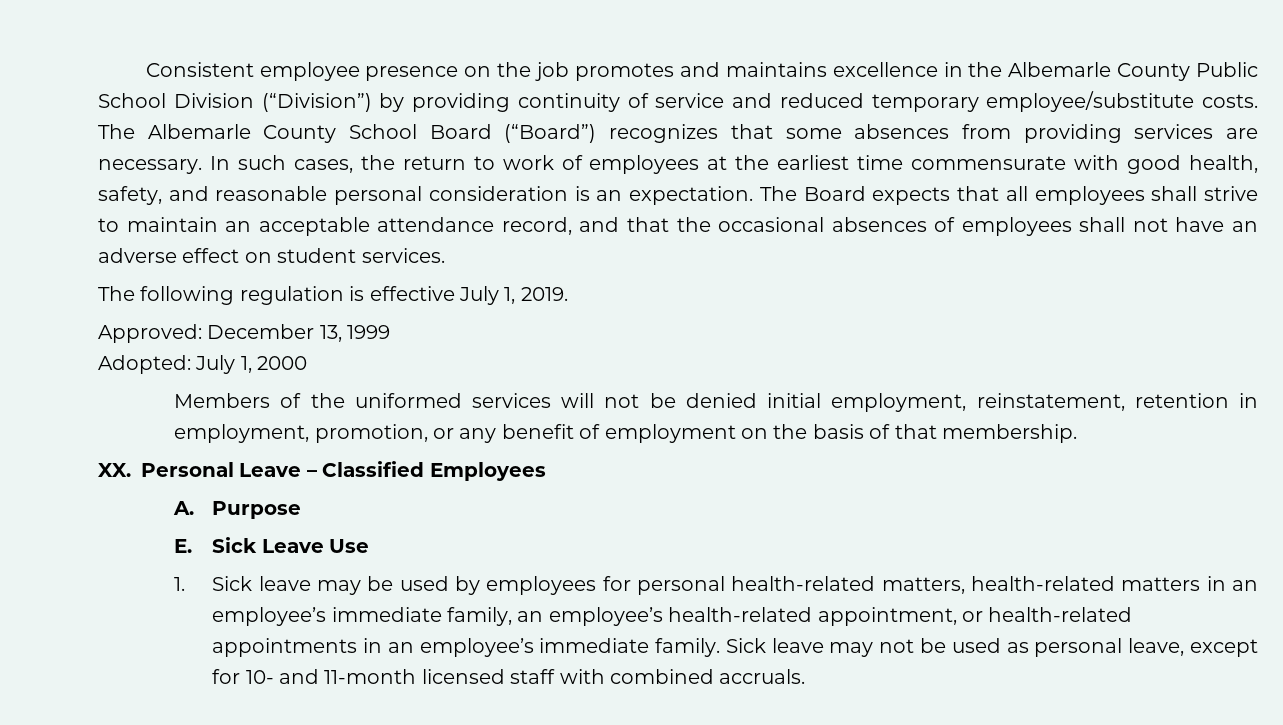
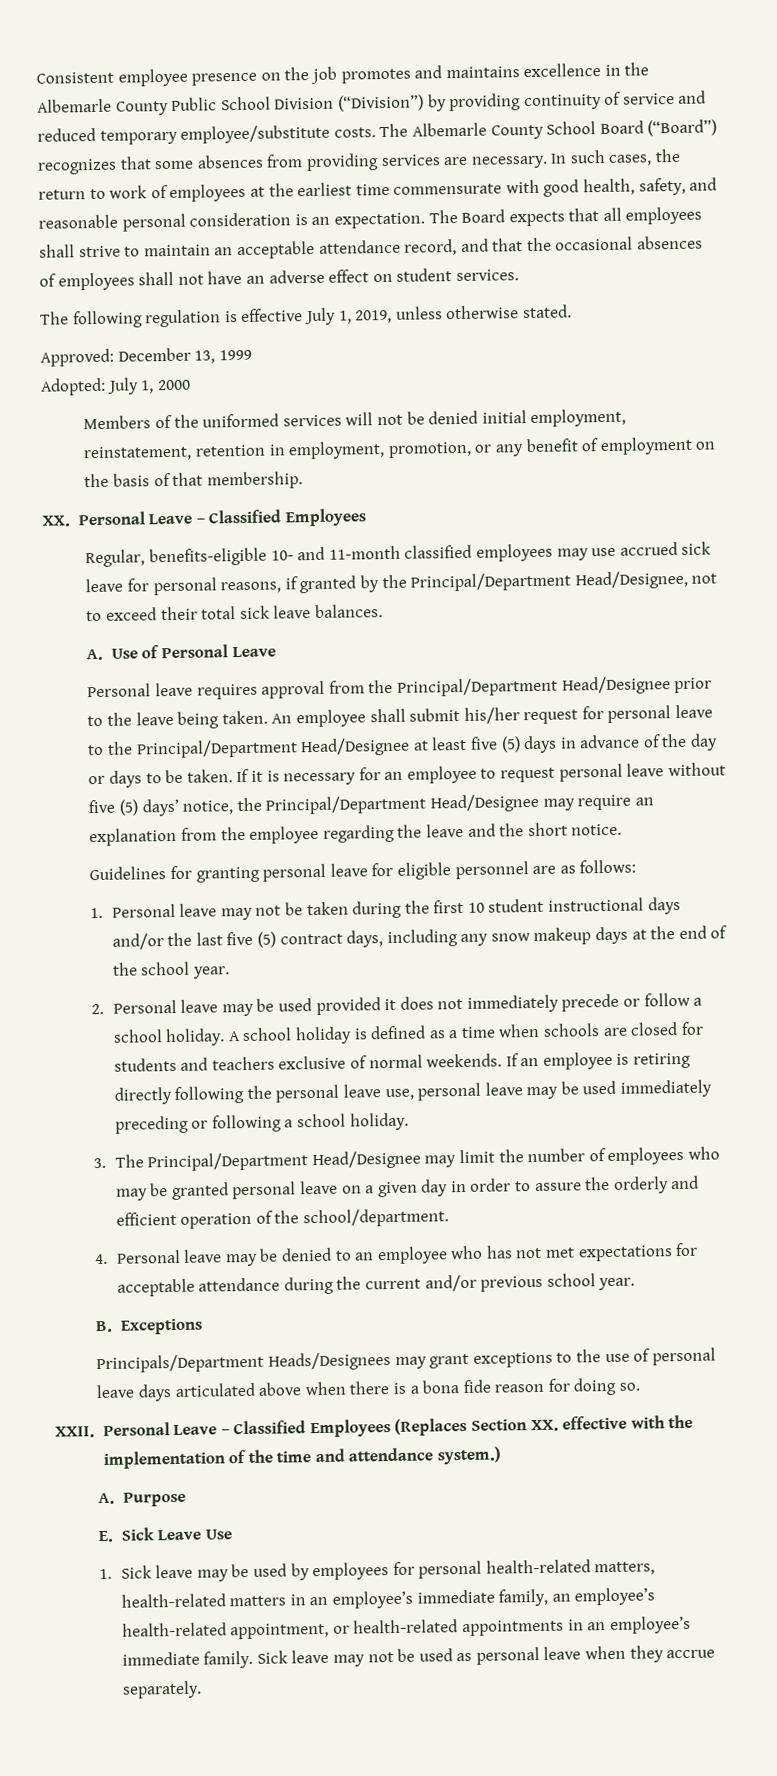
[520,287,568,301] 2019. -> [355,304,572,324] 2019, unless otherwise stated.
(546, 471) none -> [85,541,712,568] [85,570,718,596] [86,604,383,622] [86,644,276,661] [87,676,713,700] [87,704,714,729] [88,733,719,759] [88,762,726,788] [88,793,654,817] [89,822,623,847] [89,859,637,883] [90,896,681,921] [111,925,728,950] [112,961,230,979] [91,992,703,1017] [112,1021,704,1047] [113,1051,692,1072] [113,1079,713,1105] [114,1112,409,1134] [93,1146,720,1172] [115,1175,700,1201] [115,1208,449,1229] [95,1242,699,1267] [116,1273,636,1297] [95,1318,203,1335] [96,1347,716,1374] [96,1377,641,1402] [55,1414,694,1438] [102,1446,502,1469] // Regular, benefits-eligible 10- and 11-month classified employees may use accrued sick leave for personal reasons, if granted by the Principal/Department Head/Designee, not to exceed their total sick leave balances. // A. Use of Personal Leave // Personal leave requires approval from the Principal/Department Head/Designee prior to the leave being taken. An employee shall submit his/her request for personal leave to the Principal/Department Head/Designee at least five (5) days in advance of the day or days to be taken. If it is necessary for an employee to request personal leave without five (5) days’ notice, the Principal/Department Head/Designee may require an explanation from the employee regarding the leave and the short notice. // Guidelines for granting personal leave for eligible personnel are as follows: // 1. Personal leave may not be taken during the first 10 student instructional days and/or the last five (5) contract days, including any snow makeup days at the end of the school year. // 2. Personal leave may be used provided it does not immediately precede or follow a school holiday. A school holiday is defined as a time when schools are closed for students and teachers exclusive of normal weekends. If an employee is retiring directly following the personal leave use, personal leave may be used immediately preceding or following a school holiday. // 3. The Principal/Department Head/Designee may limit the number of employees who may be granted personal leave on a given day in order to assure the orderly and efficient operation of the school/department. // 4. Personal leave may be denied to an employee who has not met expectations for acceptable attendance during the current and/or previous school year. // B. Exceptions // Principals/Department Heads/Designees may grant exceptions to the use of personal leave days articulated above when there is a bona fide reason for doing so. // XXII. Personal Leave – Classified Employees (Replaces Section XX. effective with the implementation of the time and attendance system.)
[1128,638,1258,657] [212,669,806,684] leave, except for 10- and 11-month licensed staff with combined accruals. -> [543,1645,716,1663] [121,1680,202,1699] leave when they accrue separately.

